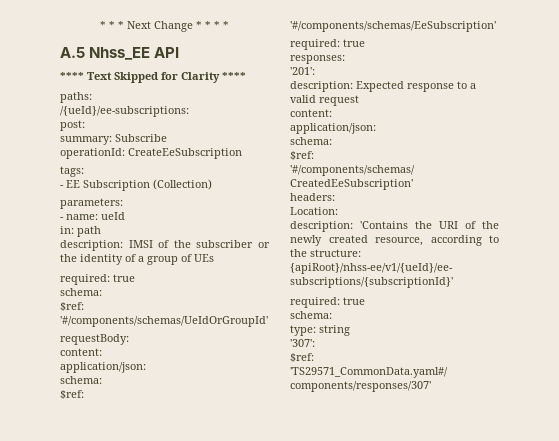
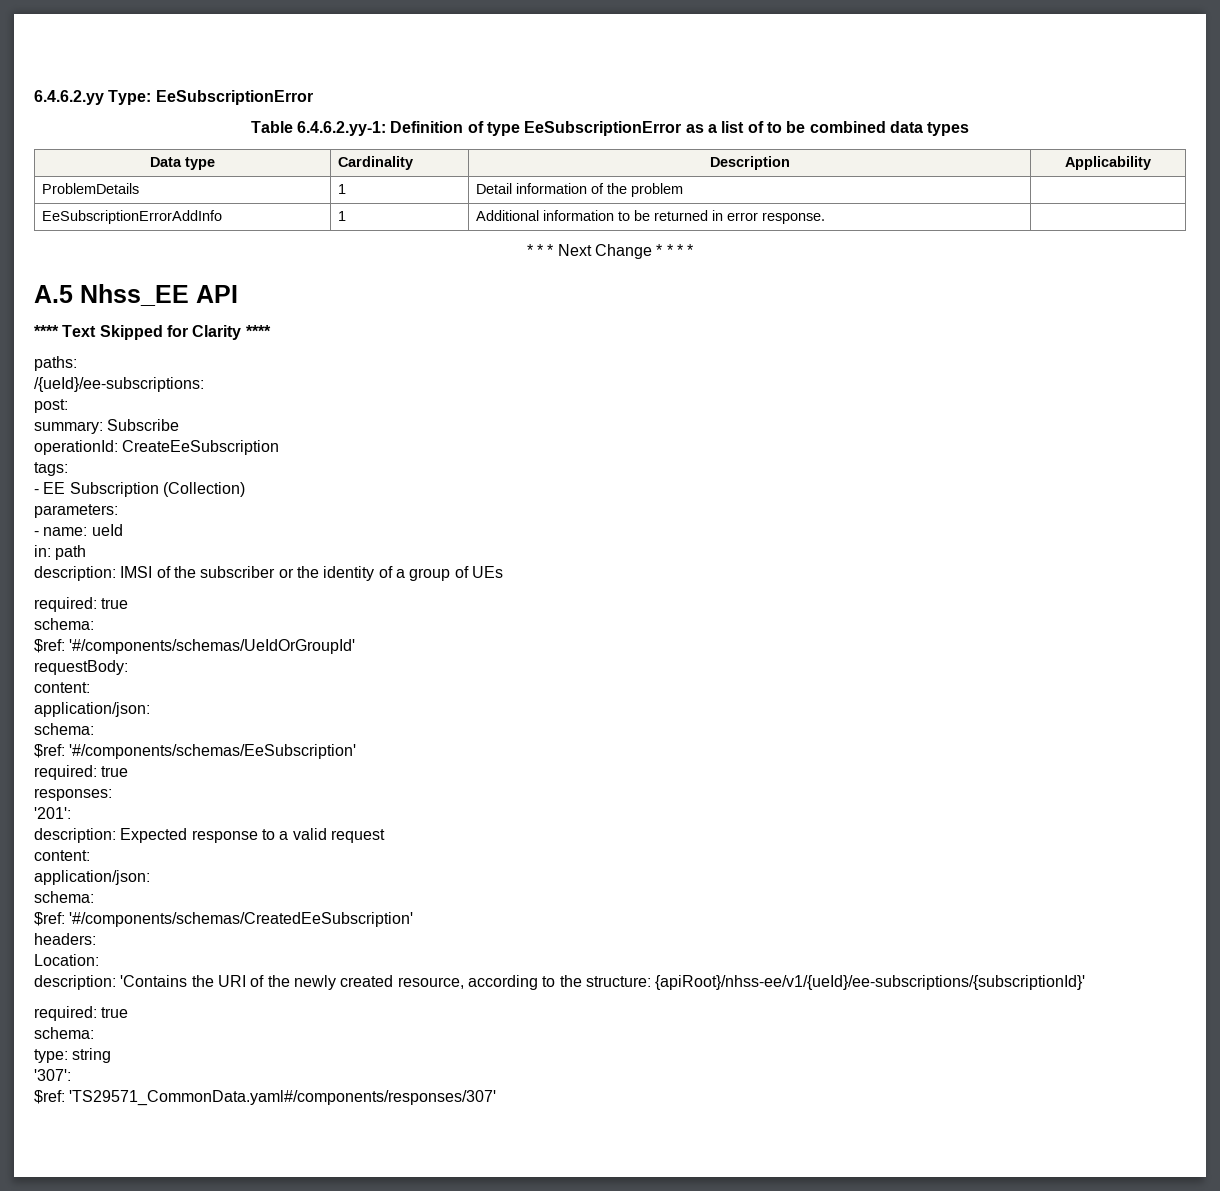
(100, 25) none -> [34,90,313,105] [250,121,970,136] [150,157,215,170] [338,156,414,170] [709,156,790,170] [1065,156,1151,170] [42,183,140,194] [338,184,347,194] [476,183,684,197] [42,210,223,224] [338,211,347,221] [476,210,826,224] 6.4.6.2.yy Type: EeSubscriptionError // Table 6.4.6.2.yy-1: Definition of type EeSubscriptionError as a list of to be combined data types // Data type | Cardinality | Description | Applicability // ProblemDetails | 1 | Detail information of the problem | // EeSubscriptionErrorAddInfo | 1 | Additional information to be returned in error response. | //

